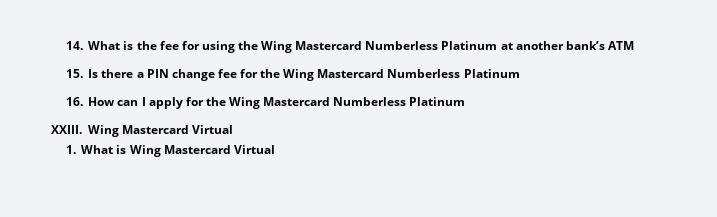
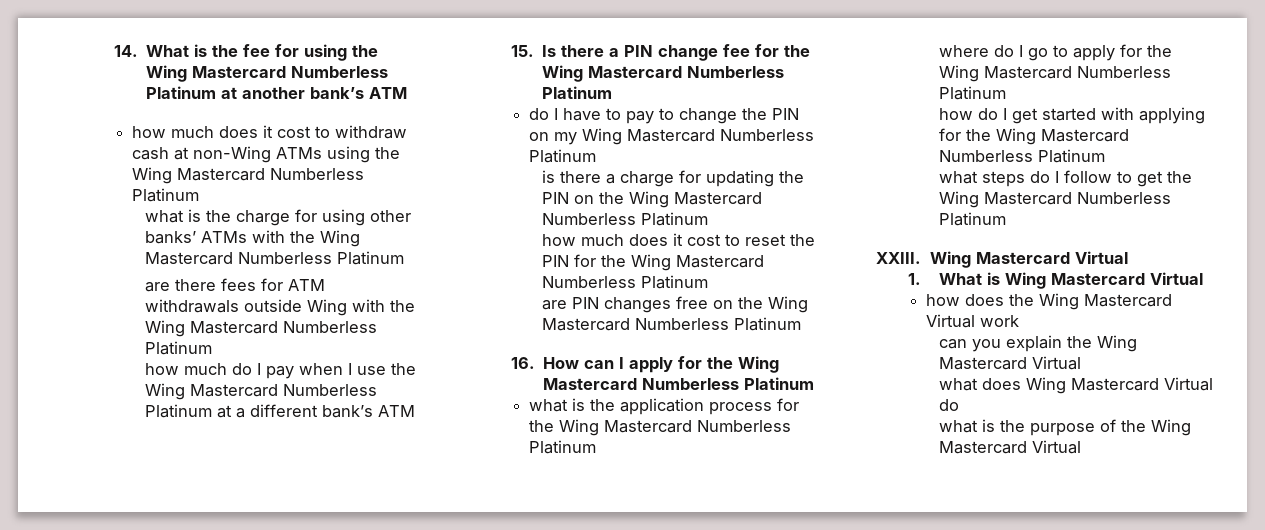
(634, 45) none -> [131,125,407,139] [131,146,400,163] [131,167,364,184] [131,188,199,202] [144,209,411,226] [144,230,360,247] [144,251,404,265] [144,278,325,292] [144,299,415,316] [144,320,377,337] [144,341,212,355] [144,363,416,379] [144,383,377,400] [144,404,415,418] // how much does it cost to withdraw cash at non-Wing ATMs using the Wing Mastercard Numberless Platinum // what is the charge for using other banks’ ATMs with the Wing Mastercard Numberless Platinum // are there fees for ATM withdrawals outside Wing with the Wing Mastercard Numberless Platinum // how much do I pay when I use the Wing Mastercard Numberless Platinum at a different bank’s ATM
(520, 73) none -> [528,108,799,124] [528,128,814,145] [528,149,596,163] [541,170,804,187] [541,191,762,208] [541,212,708,226] [541,233,815,246] [541,254,764,271] [541,275,708,289] [541,296,808,313] [541,317,801,331] // do I have to pay to change the PIN on my Wing Mastercard Numberless Platinum // is there a charge for updating the PIN on the Wing Mastercard Numberless Platinum // how much does it cost to reset the PIN for the Wing Mastercard Numberless Platinum // are PIN changes free on the Wing Mastercard Numberless Platinum
(466, 101) none -> [528,398,799,415] [528,419,791,436] [528,440,596,454] [938,44,1172,61] [938,65,1171,82] [938,86,1006,100] [938,107,1205,124] [938,128,1129,145] [938,149,1105,163] [938,170,1192,187] [938,191,1171,208] [938,212,1006,226] // what is the application process for the Wing Mastercard Numberless Platinum // where do I go to apply for the Wing Mastercard Numberless Platinum // how do I get started with applying for the Wing Mastercard Numberless Platinum // what steps do I follow to get the Wing Mastercard Numberless Platinum
(275, 149) none -> [925,293,1172,310] [925,314,1019,328] [938,335,1137,352] [938,356,1081,370] [938,377,1213,394] [938,399,959,411] [938,419,1191,436] [938,440,1081,454] // how does the Wing Mastercard Virtual work // can you explain the Wing Mastercard Virtual // what does Wing Mastercard Virtual do // what is the purpose of the Wing Mastercard Virtual

